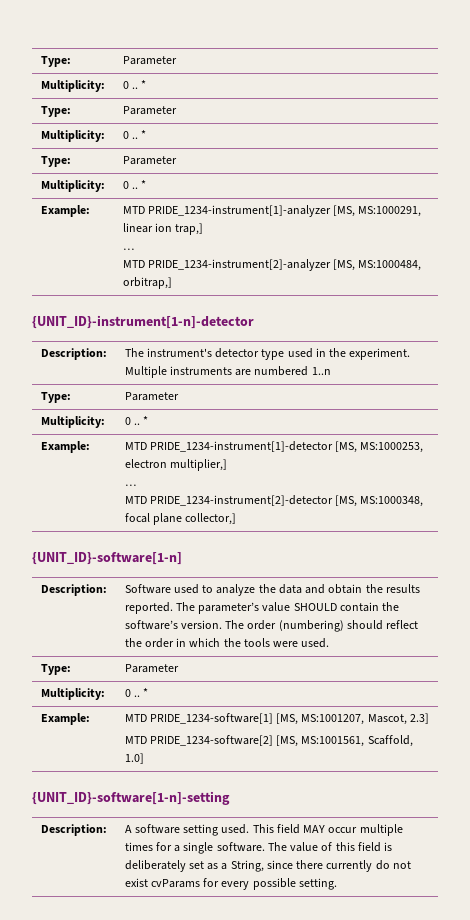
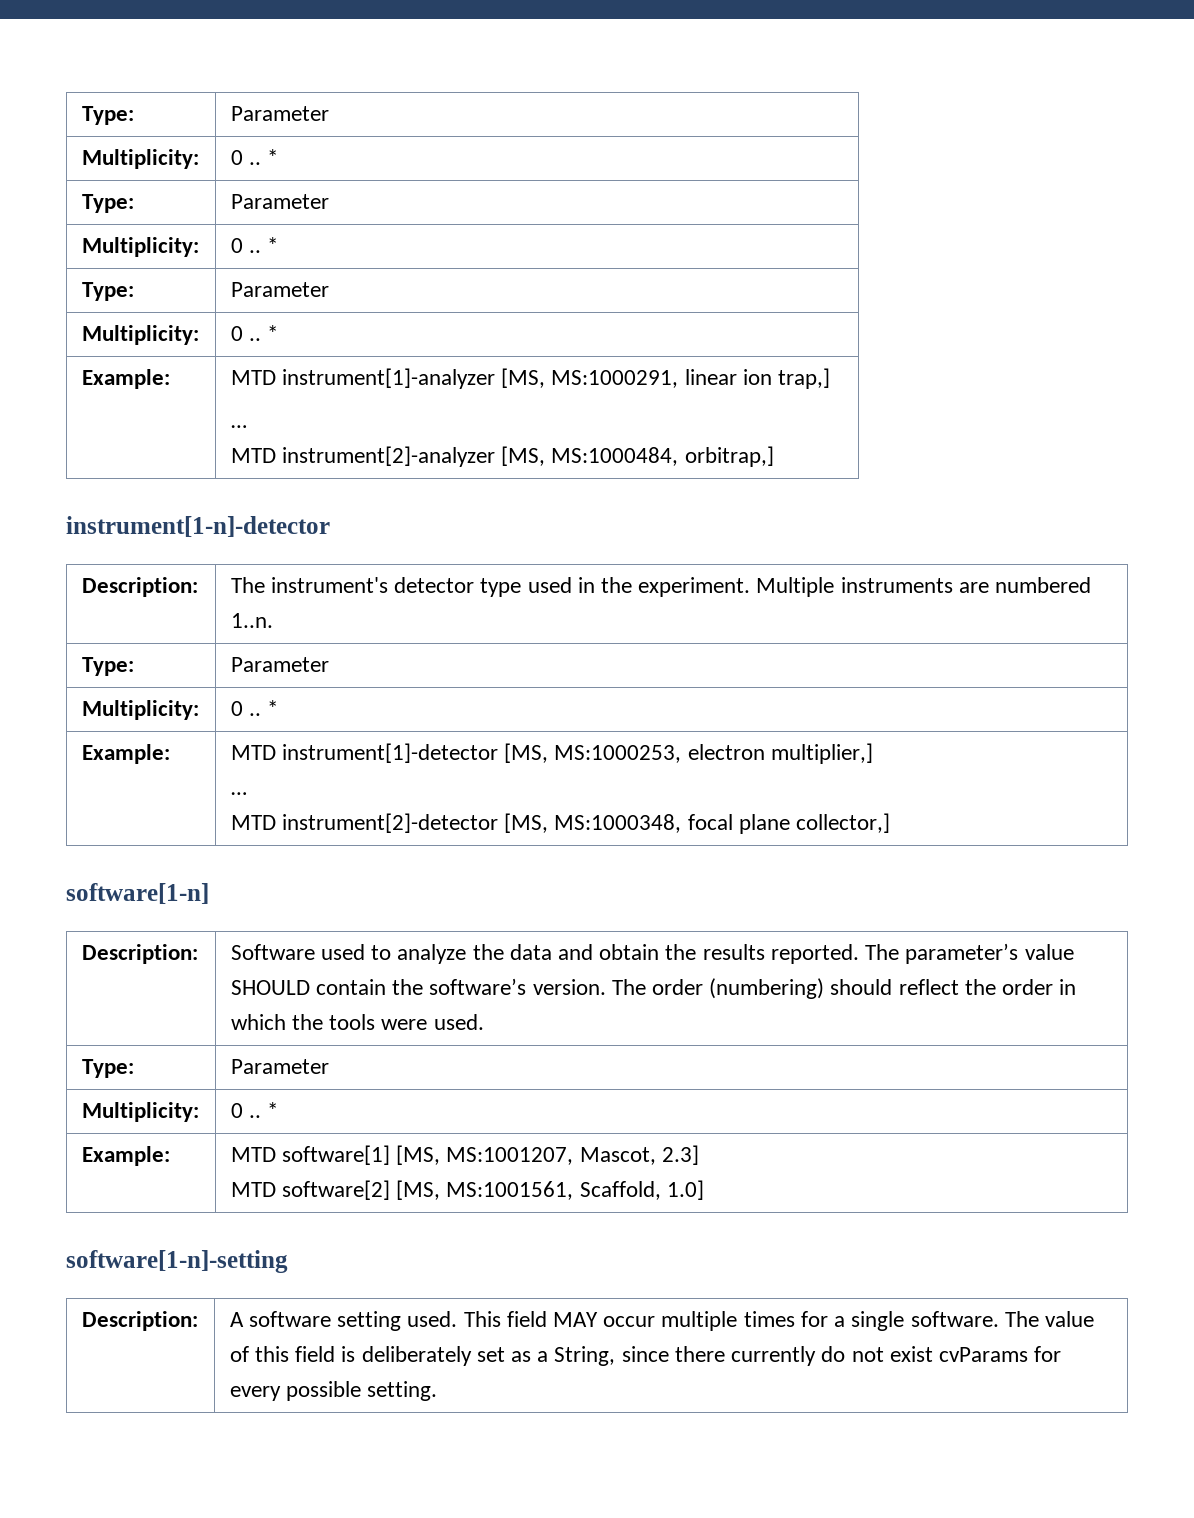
[147,205,331,217] PRIDE_1234-instrument[1]-analyzer -> [281,368,495,389] instrument[1]-analyzer
[147,259,331,271] PRIDE_1234-instrument[2]-analyzer -> [281,446,495,467] instrument[2]-analyzer
[32,315,254,329] {UNIT_ID}-instrument[1-n]-detector -> [66,516,330,537] instrument[1-n]-detector
[311,367,331,375] [40,392,71,403] [124,392,179,401] [40,416,105,428] [124,416,149,425] [40,441,90,453] [124,441,333,452] 1..n // Type: | Parameter // Multiplicity: | 0 .. * // Example: | MTD PRIDE_1234-instrument[1]-detector -> [230,613,273,628] [81,657,134,676] [230,657,329,672] [81,700,199,720] [230,700,279,716] [81,744,170,764] [230,743,498,763] 1..n. // Type: | Parameter // Multiplicity: | 0 .. * // Example: | MTD instrument[1]-detector
[149,495,333,506] PRIDE_1234-instrument[2]-detector -> [281,813,498,833] instrument[2]-detector
[32,552,182,565] {UNIT_ID}-software[1-n] -> [66,883,209,904] software[1-n]
[149,713,273,724] PRIDE_1234-software[1] -> [281,1145,390,1165] software[1]
[149,735,273,746] PRIDE_1234-software[2] -> [281,1180,390,1200] software[2]
[32,791,230,805] {UNIT_ID}-software[1-n]-setting -> [66,1250,288,1273] software[1-n]-setting

